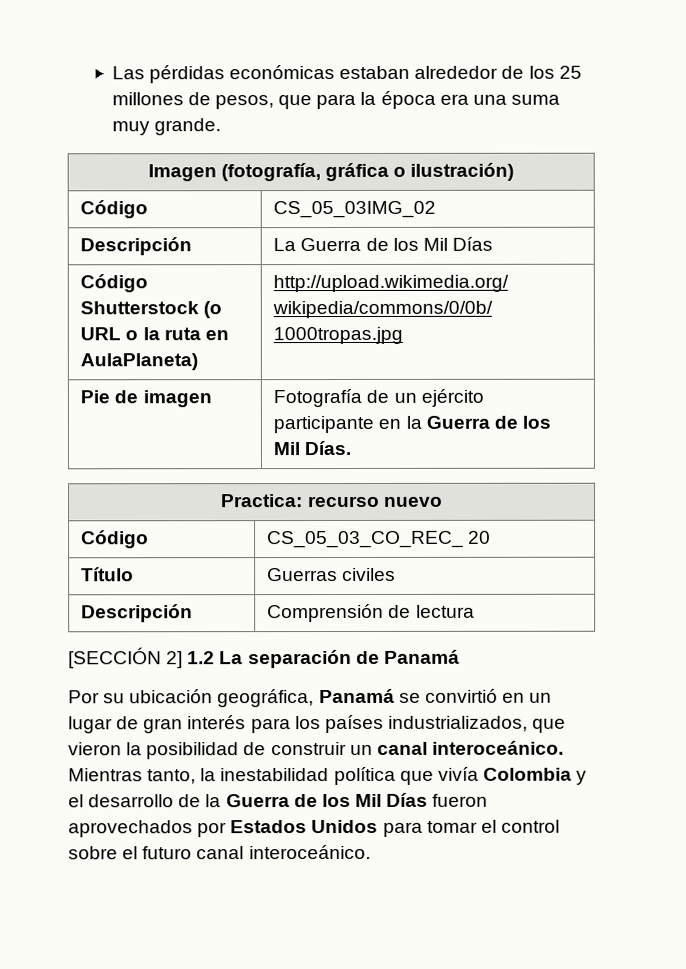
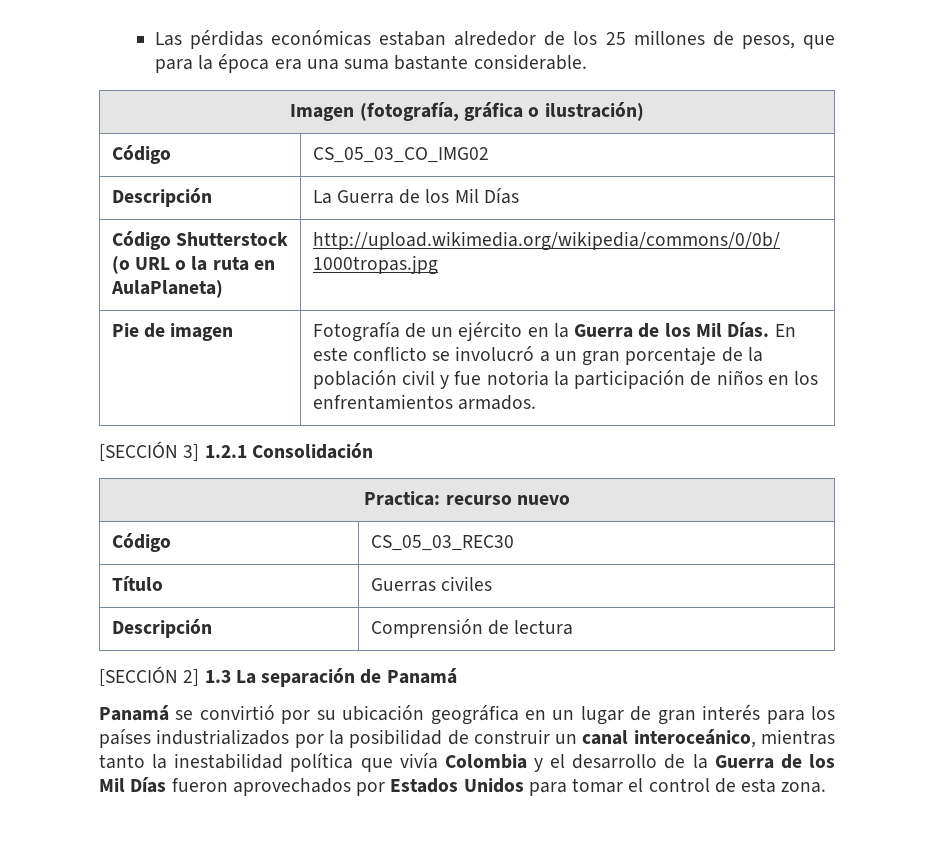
[111,118,221,136] muy grande. -> [394,54,587,70] bastante considerable.
[273,200,437,219] CS_05_03IMG_02 -> [312,147,489,163] CS_05_03_CO_IMG02
[273,415,375,434] participante -> (523, 331) none
(352, 448) none -> [774,324,796,337] [312,346,763,366] [312,370,819,389] [312,394,536,410] [99,441,373,461] En este conflicto se involucró a un gran porcentaje de la población civil y fue notoria la participación de niños en los enfrentamientos armados. // [SECCIÓN 3] 1.2.1 Consolidación
[267,530,492,549] CS_05_03_CO_REC_ 20 -> [370,535,514,551] CS_05_03_REC30
[187,651,216,665] 1.2 -> [204,670,231,683] 1.3
[68,688,498,708] Por su ubicación geográfica, Panamá se convirtió -> [99,705,519,725] Panamá se convirtió por su ubicación geográfica
[387,715,567,733] [68,742,122,756] industrializados, que vieron -> [156,729,324,748] industrializados por
[431,740,564,755] [68,768,197,785] interoceánico. Mientras tanto, -> [633,729,835,748] [99,754,145,769] interoceánico, mientras tanto
[68,844,371,860] sobre el futuro canal interoceánico. -> [714,778,827,793] de esta zona.

